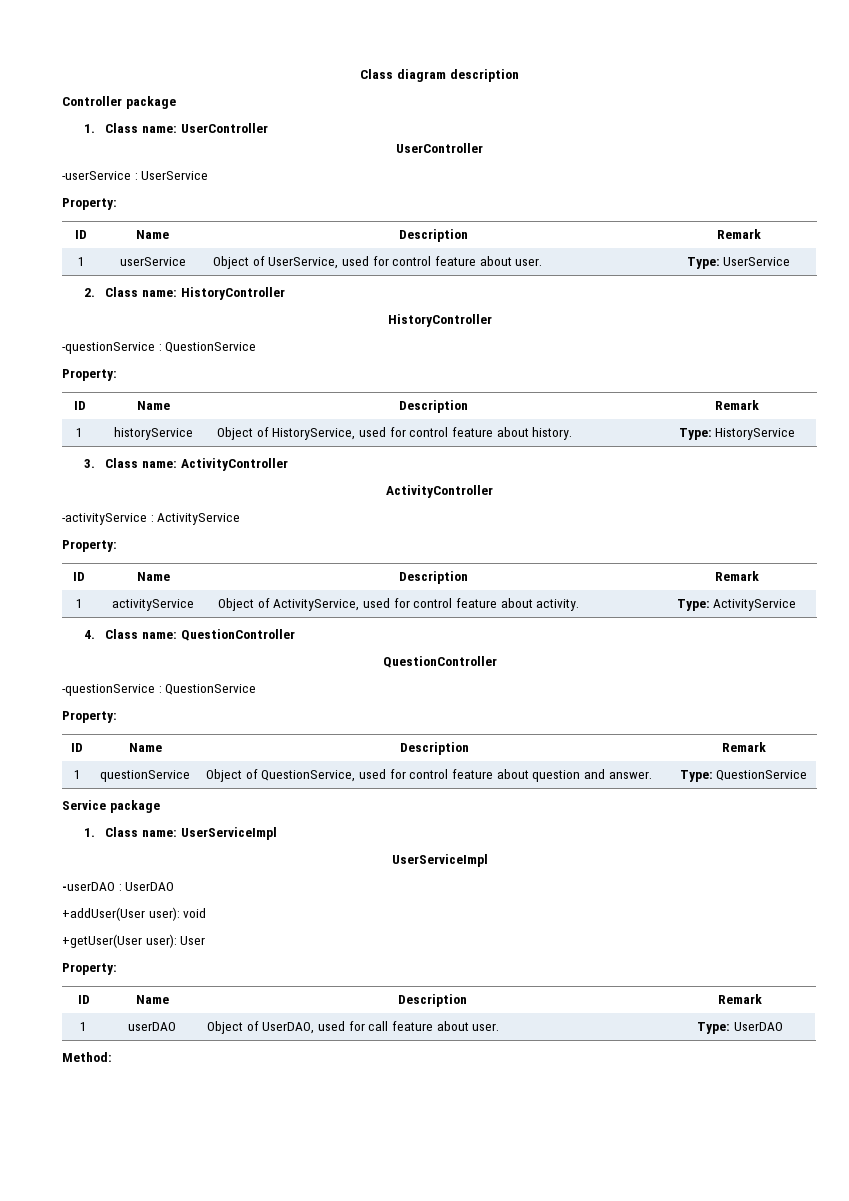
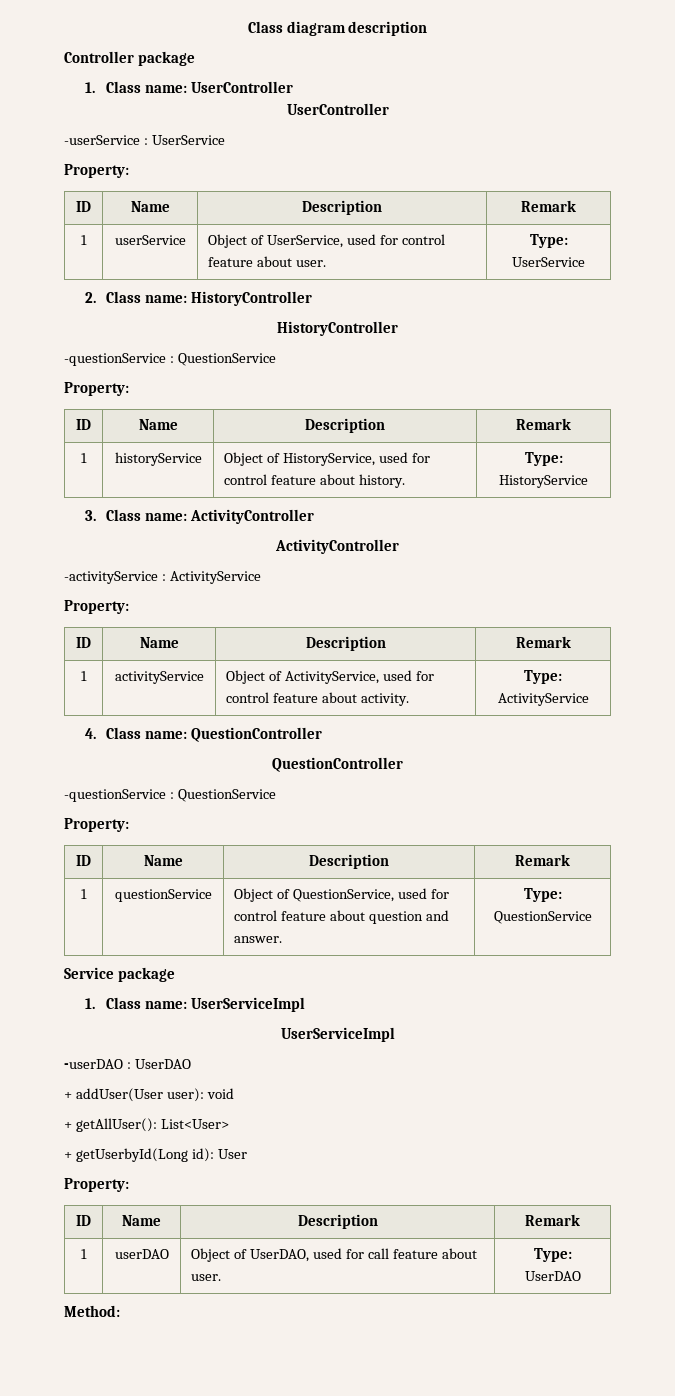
[62,907,145,921] +addUser(User -> [64,1088,163,1102] + addUser(User
[62,934,177,948] +getUser(User user): -> [64,1118,229,1132] [64,1148,214,1162] + getAllUser(): List<User> // + getUserbyId(Long id):

